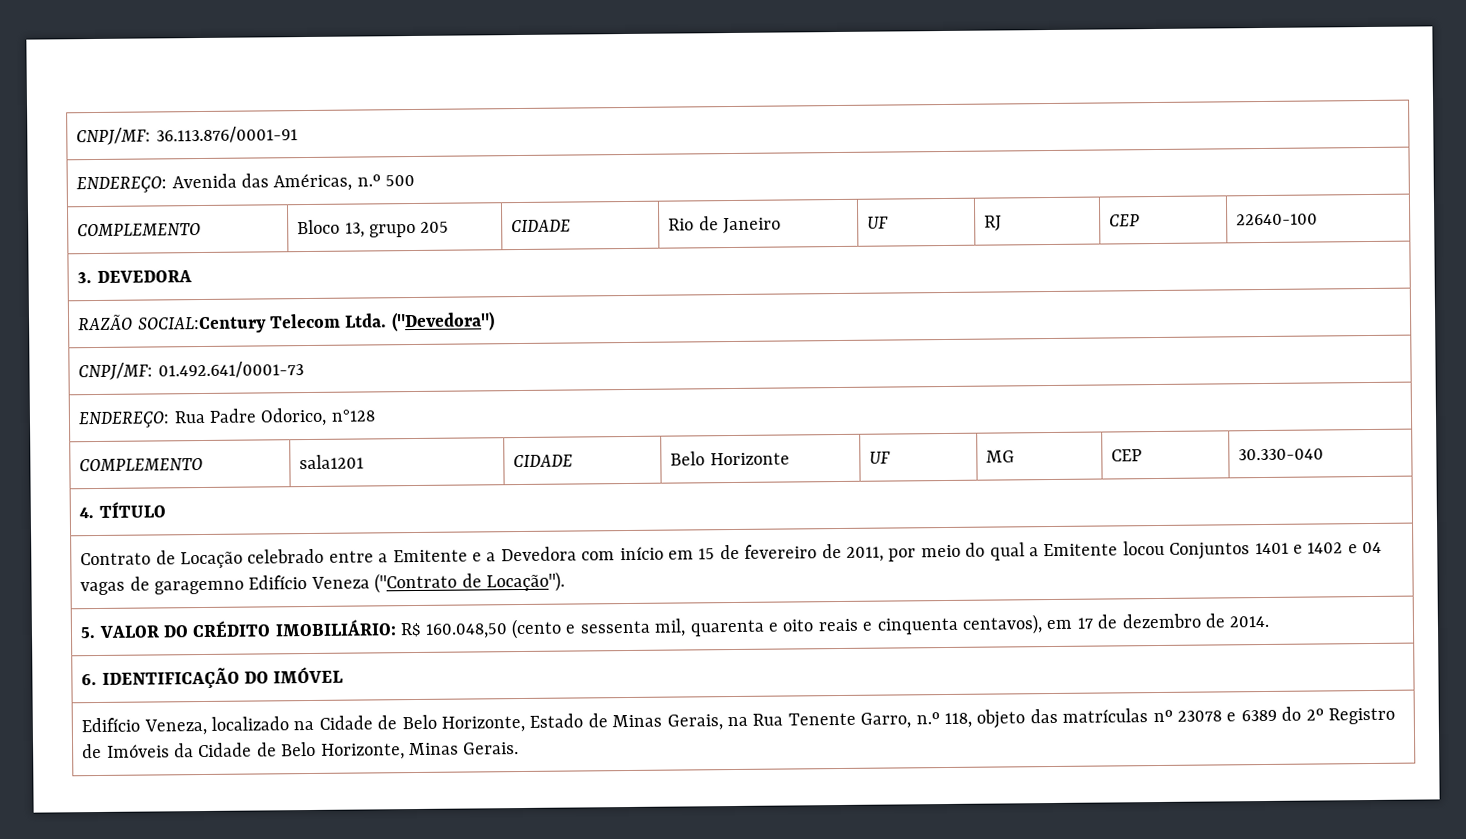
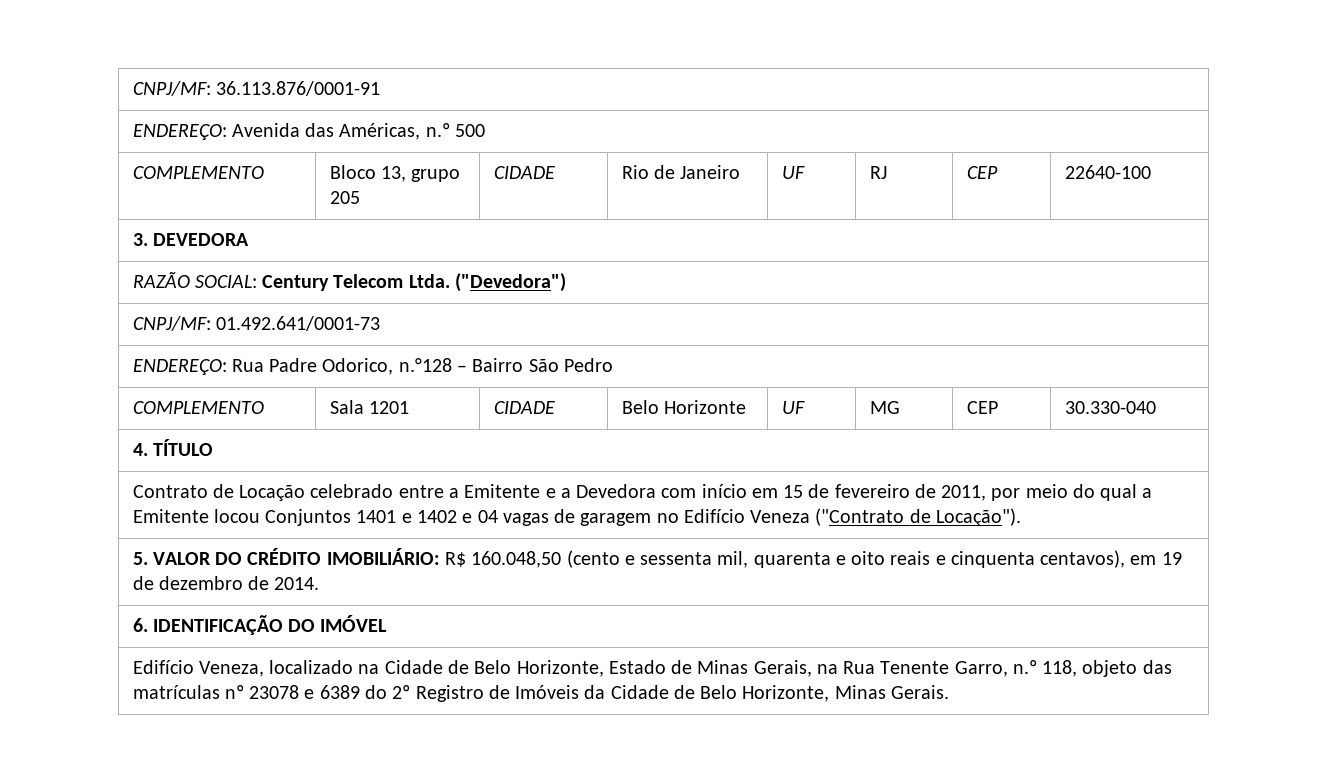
[137,316,267,334] SOCIAL:Century -> [194,275,330,291] SOCIAL: Century
[330,409,376,422] [79,457,204,472] [299,454,365,470] n°128 // COMPLEMENTO | sala1201 -> [398,358,613,372] [132,401,264,414] [329,400,409,414] n.°128 – Bairro São Pedro // COMPLEMENTO | Sala 1201
[153,580,244,595] garagemno -> [580,513,679,526] garagem no
[1076,617,1093,629] 17 -> [1161,552,1182,565] 19

